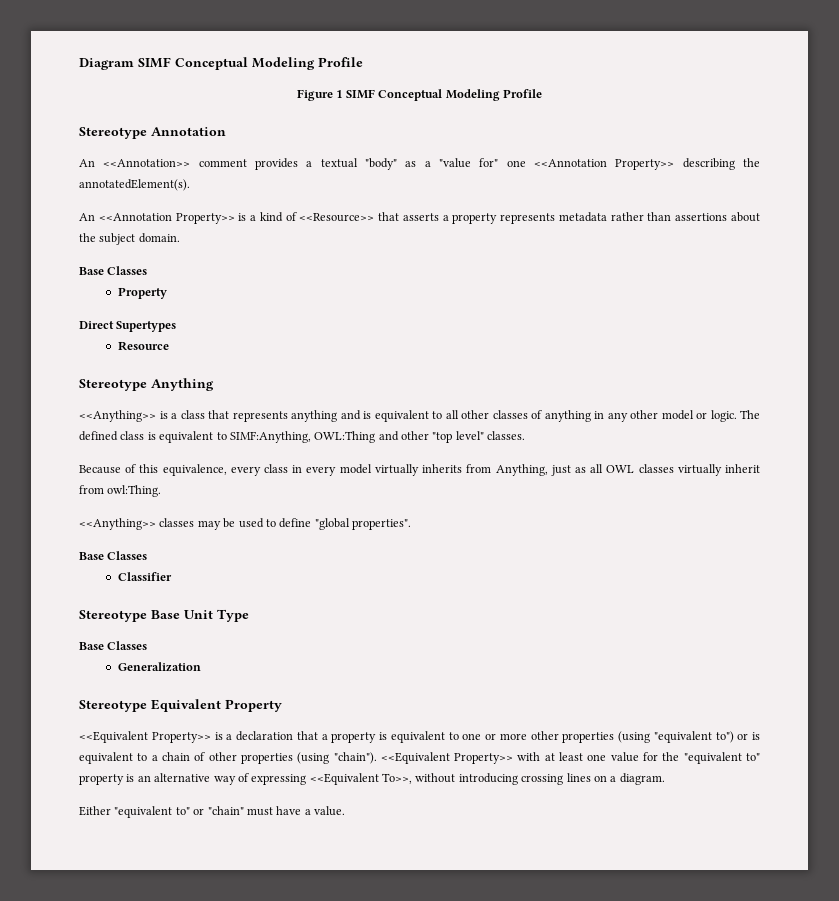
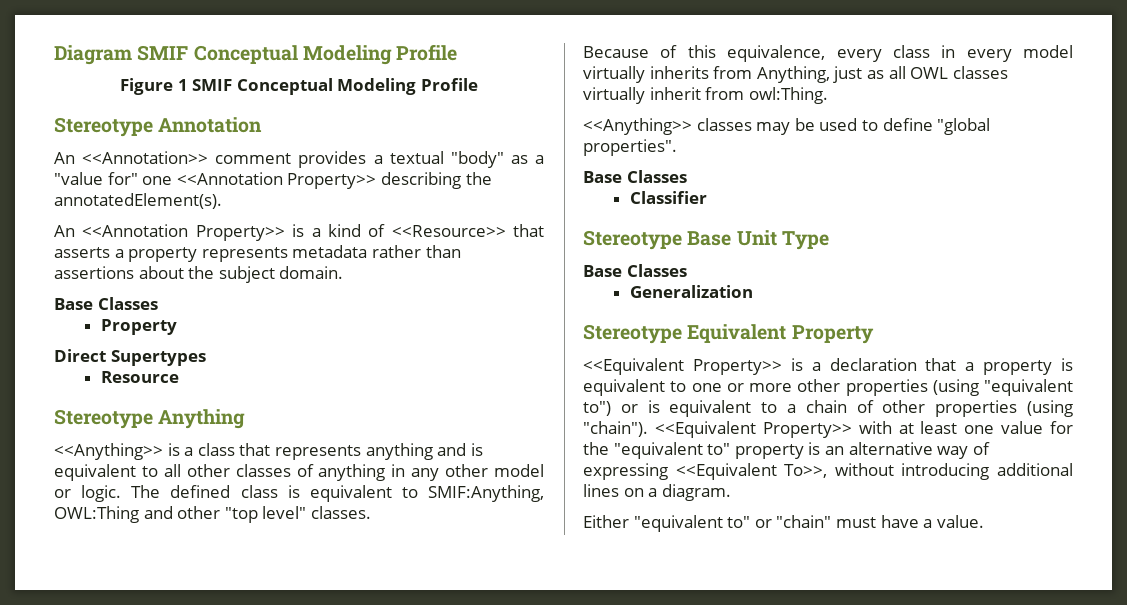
[138,57,171,68] SIMF -> [137,45,189,61] SMIF
[345,89,375,99] SIMF -> [192,79,233,91] SMIF
[229,431,311,443] SIMF:Anything, -> [428,485,544,502] SMIF:Anything,
[521,774,564,785] crossing -> [996,463,1073,476] additional

